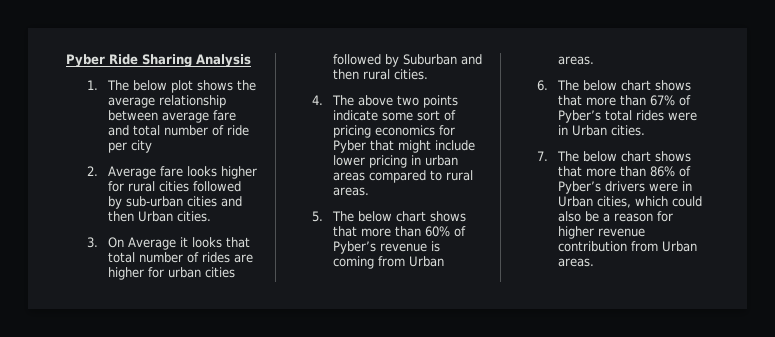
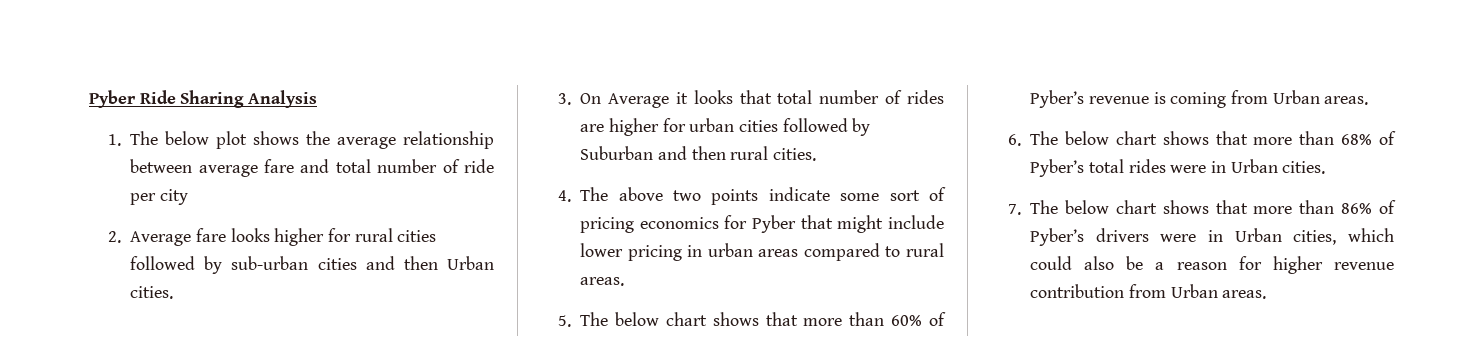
[650,95,676,106] 67% -> [1341,134,1373,145] 68%

